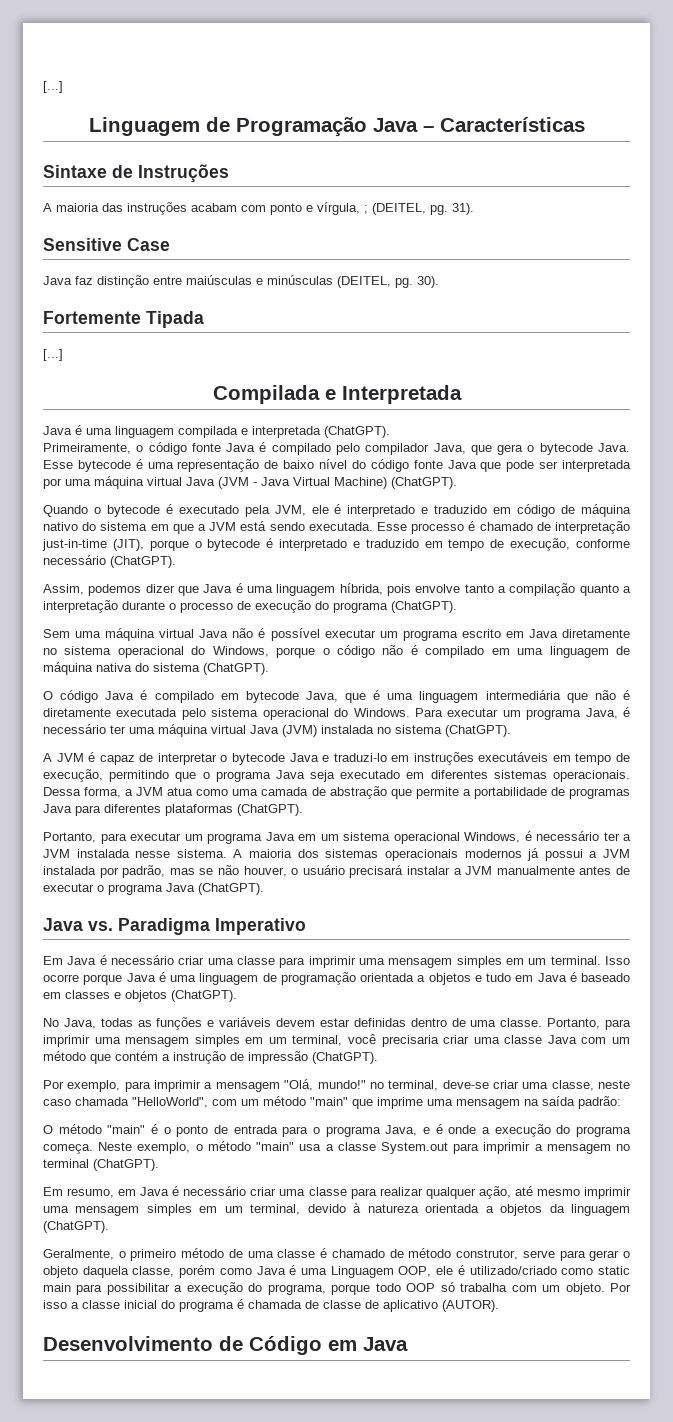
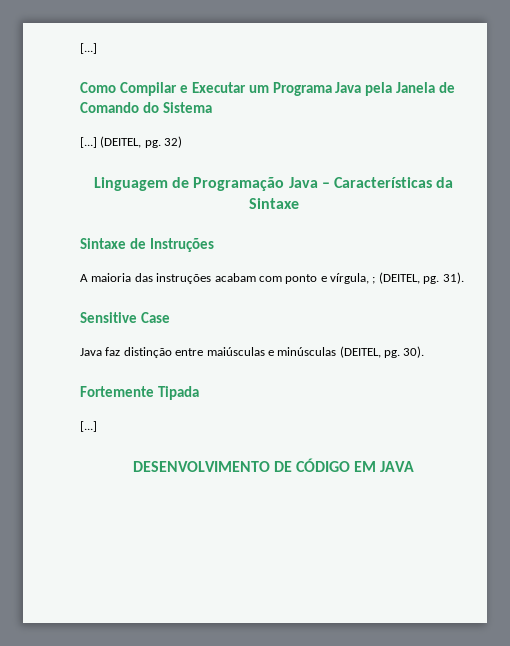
[43,81,63,93] [...] -> [80,43,97,54] [80,82,456,96] [80,102,212,113] [80,136,183,148] [...] // Como Compilar e Executar um Programa Java pela Janela de Comando do Sistema // [...] (DEITEL, pg. 32)
(585, 124) none -> [436,177,454,188] [248,198,299,209] da Sintaxe
[212,385,462,404] [43,425,390,438] [43,442,630,455] [43,459,632,472] [43,476,457,489] [43,504,631,517] [43,521,630,534] [42,538,630,551] [43,555,176,568] [43,583,631,596] [43,600,457,613] [43,628,630,641] [43,645,631,658] [43,662,269,675] [43,690,630,703] [43,707,630,720] [43,724,511,737] [43,752,630,765] [43,769,630,782] [43,786,630,799] [43,804,303,816] [43,831,631,844] [43,848,631,861] [43,865,631,878] [43,883,264,895] [43,918,306,935] [43,955,630,968] [43,972,630,985] [43,990,237,1002] [43,1017,632,1030] [43,1034,630,1047] [43,1051,378,1064] [43,1079,630,1092] [43,1096,621,1109] [43,1124,632,1137] [43,1141,631,1154] [43,1159,159,1171] [43,1186,631,1199] [43,1203,630,1216] [43,1221,109,1233] [43,1248,631,1261] [43,1265,630,1278] [43,1282,631,1295] [43,1299,499,1312] [43,1336,408,1355] Compilada e Interpretada // Java é uma linguagem compilada e interpretada (ChatGPT). // Primeiramente, o código fonte Java é compilado pelo compilador Java, que gera o bytecode Java. Esse bytecode é uma representação de baixo nível do código fonte Java que pode ser interpretada por uma máquina virtual Java (JVM - Java Virtual Machine) (ChatGPT). // Quando o bytecode é executado pela JVM, ele é interpretado e traduzido em código de máquina nativo do sistema em que a JVM está sendo executada. Esse processo é chamado de interpretação just-in-time (JIT), porque o bytecode é interpretado e traduzido em tempo de execução, conforme necessário (ChatGPT). // Assim, podemos dizer que Java é uma linguagem híbrida, pois envolve tanto a compilação quanto a interpretação durante o processo de execução do programa (ChatGPT). // Sem uma máquina virtual Java não é possível executar um programa escrito em Java diretamente no sistema operacional do Windows, porque o código não é compilado em uma linguagem de máquina nativa do sistema (ChatGPT). // O código Java é compilado em bytecode Java, que é uma linguagem intermediária que não é diretamente executada pelo sistema operacional do Windows. Para executar um programa Java, é necessário ter uma máquina virtual Java (JVM) instalada no sistema (ChatGPT). // A JVM é capaz de interpretar o bytecode Java e traduzi-lo em instruções executáveis em tempo de execução, permitindo que o programa Java seja executado em diferentes sistemas operacionais. Dessa forma, a JVM atua como uma camada de abstração que permite a portabilidade de programas Java para diferentes plataformas (ChatGPT). // Portanto, para executar um programa Java em um sistema operacional Windows, é necessário ter a JVM instalada nesse sistema. A maioria dos sistemas operacionais modernos já possui a JVM instalada por padrão, mas se não houver, o usuário precisará instalar a JVM manualmente antes de executar o programa Java (ChatGPT). // Java vs. Paradigma Imperativo // Em Java é necessário criar uma classe para imprimir uma mensagem simples em um terminal. Isso ocorre porque Java é uma linguagem de programação orientada a objetos e tudo em Java é baseado em classes e objetos (ChatGPT). // No Java, todas as funções e variáveis devem estar definidas dentro de uma classe. Portanto, para imprimir uma mensagem simples em um terminal, você precisaria criar uma classe Java com um método que contém a instrução de impressão (ChatGPT). // Por exemplo, para imprimir a mensagem "Olá, mundo!" no terminal, deve-se criar uma classe, neste caso chamada "HelloWorld", com um método "main" que imprime uma mensagem na saída padrão: // O método "main" é o ponto de entrada para o programa Java, e é onde a execução do programa começa. Neste exemplo, o método "main" usa a classe System.out para imprimir a mensagem no terminal (ChatGPT). // Em resumo, em Java é necessário criar uma classe para realizar qualquer ação, até mesmo imprimir uma mensagem simples em um terminal, devido à natureza orientada a objetos da linguagem (ChatGPT). // Geralmente, o primeiro método de uma classe é chamado de método construtor, serve para gerar o objeto daquela classe, porém como Java é uma Linguagem OOP, ele é utilizado/criado como static main para possibilitar a execução do programa, porque todo OOP só trabalha com um objeto. Por isso a classe inicial do programa é chamada de classe de aplicativo (AUTOR). // Desenvolvimento de Código em Java -> [132,458,415,472] DESENVOLVIMENTO DE CÓDIGO EM JAVA

